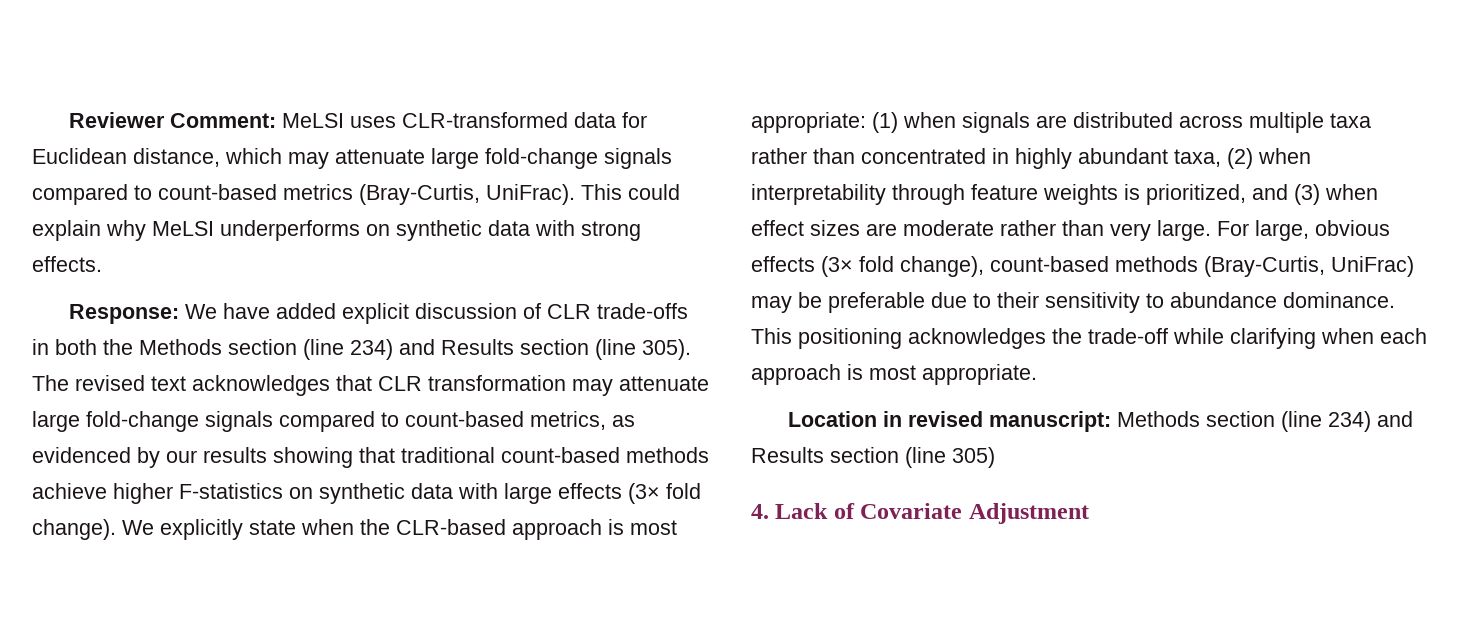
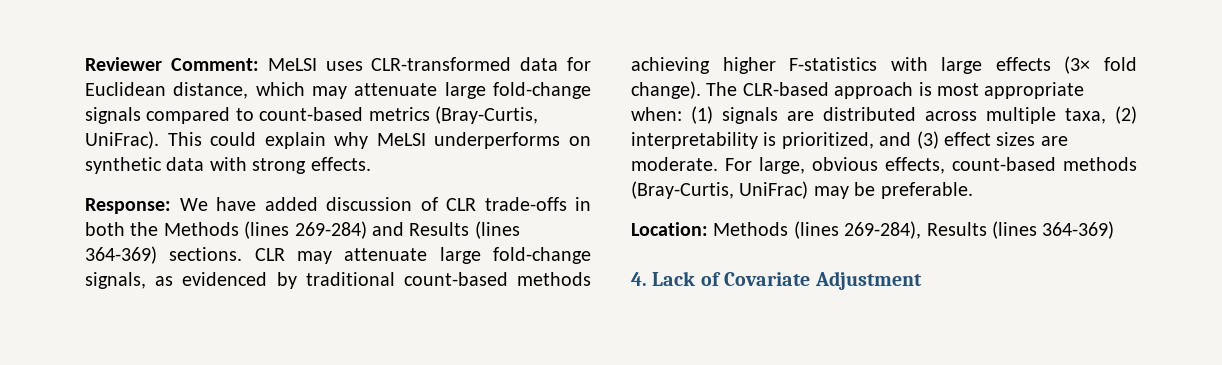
[342,303,410,324] explicit -> (318, 204) none
[228,339,691,360] [32,375,709,396] [32,411,635,432] [32,447,395,468] section (line 234) and Results section (line 305). The revised text acknowledges that CLR transformation may attenuate large fold-change signals compared to count-based metrics, as evidenced by our results showing that -> [244,221,520,239] [85,246,591,264] [85,272,297,289] (lines 269-284) and Results (lines 364-369) sections. CLR may attenuate large fold-change signals, as evidenced by
[32,483,107,499] achieve -> [631,57,710,74] achieving
[289,483,453,504] on synthetic data -> (878, 64) none
[122,519,390,540] We explicitly state when the -> [706,82,738,96] The
[751,112,956,133] appropriate: (1) when -> [984,82,1085,99] [631,106,713,124] appropriate when: (1)
[1330,113,1371,128] [751,148,1311,169] [751,184,1118,205] taxa rather than concentrated in highly abundant taxa, (2) when interpretability through feature weights -> [1065,106,1137,124] [631,132,758,149] taxa, (2) interpretability
[1325,184,1378,200] when -> (939, 140) none
[903,220,1390,241] [751,256,984,277] moderate rather than very large. For large, obvious effects (3× fold change), -> [631,157,945,174] moderate. For large, obvious effects,
[828,292,1395,313] [751,328,1427,349] [751,364,1037,385] [788,411,1414,432] [751,447,995,468] preferable due to their sensitivity to abundance dominance. This positioning acknowledges the trade-off while clarifying when each approach is most appropriate. // Location in revised manuscript: Methods section (line 234) and Results section (line 305) -> [880,182,973,199] [631,221,1115,239] preferable. // Location: Methods (lines 269-284), Results (lines 364-369)

